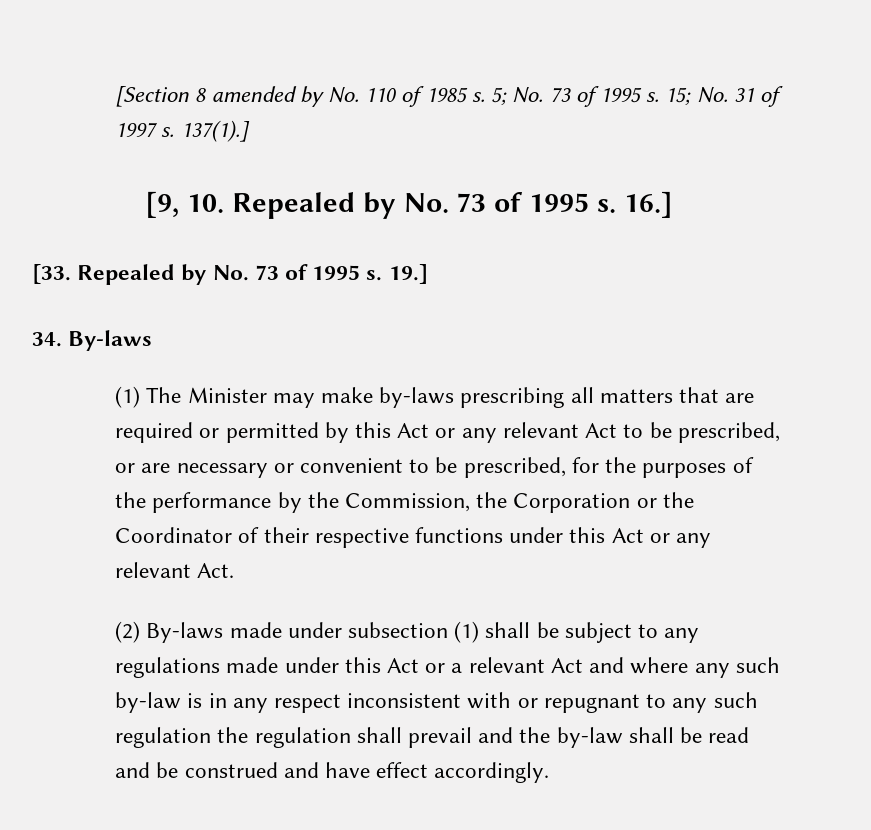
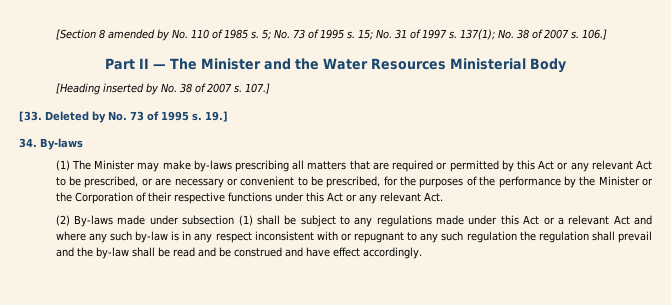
[180,120,250,142] [145,191,673,219] 137(1).] // [9, 10. Repealed by No. 73 of 1995 s. 16.] -> [459,29,607,40] [105,58,566,73] [55,83,270,95] 137(1); No. 38 of 2007 s. 106.] // Part II — The Minister and the Water Resources Ministerial Body // [Heading inserted by No. 38 of 2007 s. 107.]
[77,264,176,285] Repealed -> [45,111,89,121] Deleted
[345,492,694,513] [115,527,233,543] Commission, the Corporation or the Coordinator -> [598,176,654,186] [55,192,133,204] Minister or the Corporation

